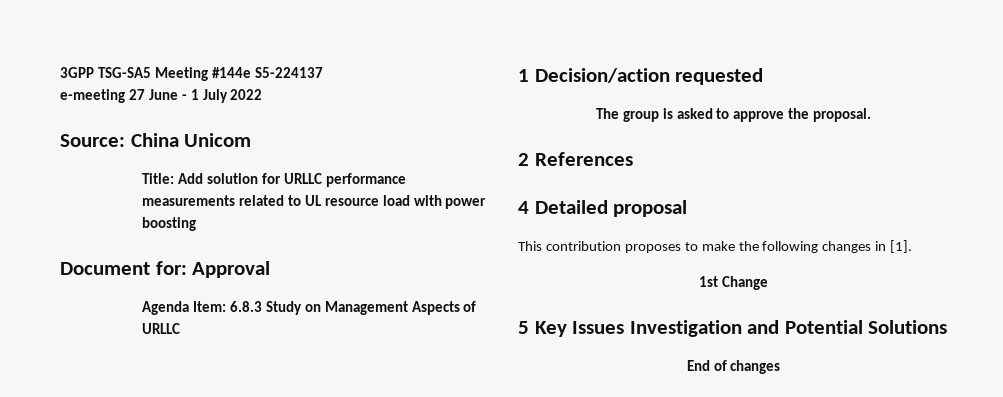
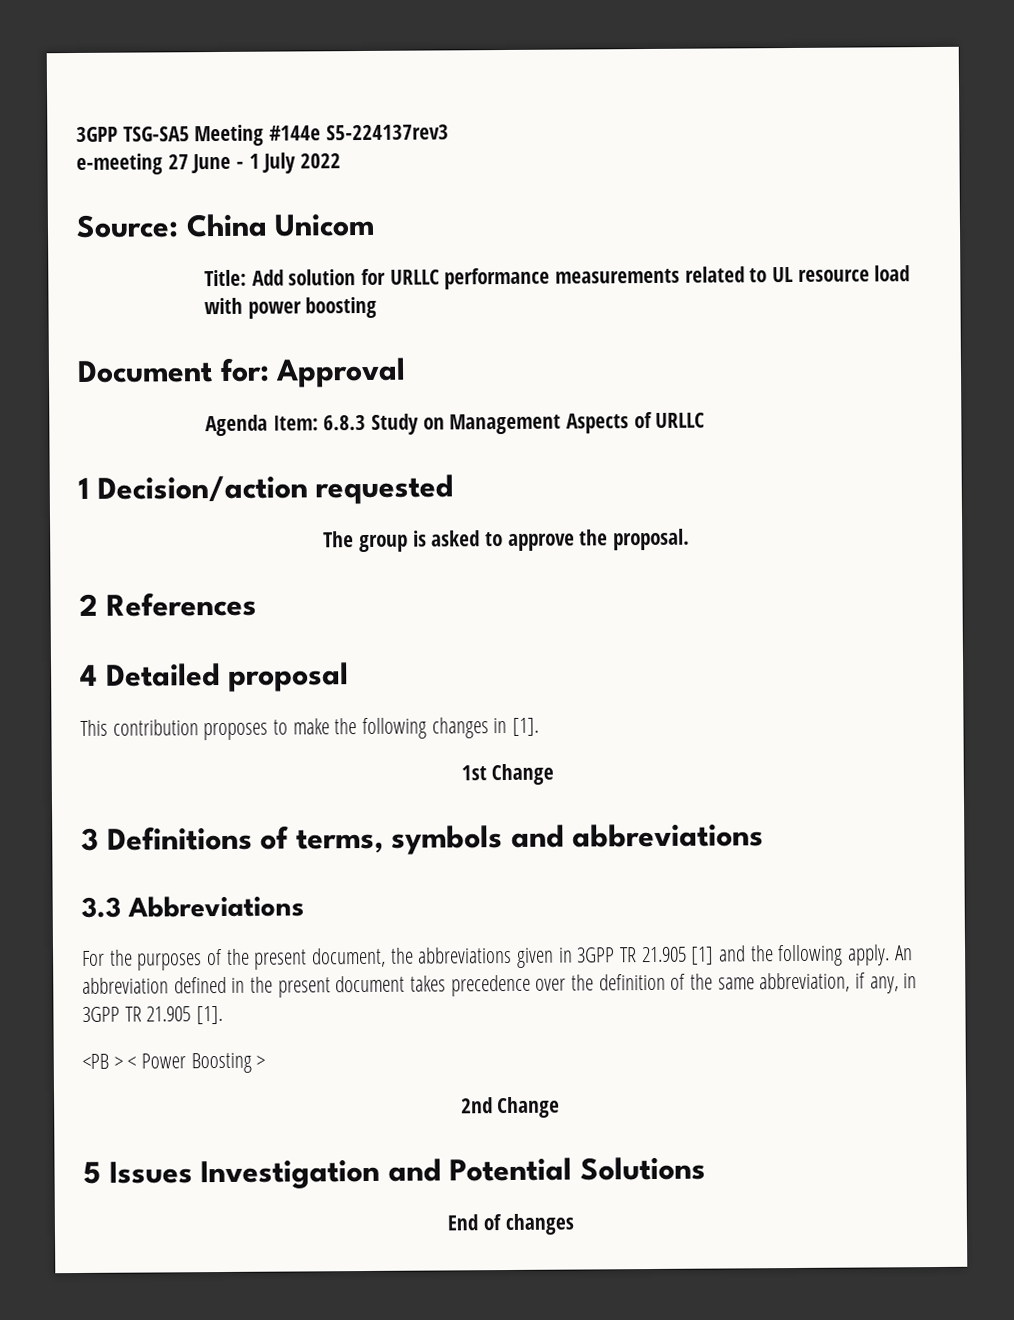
[254,67,323,78] S5-224137 -> [325,124,449,141] S5-224137rev3
(768, 283) none -> [81,823,765,855] [81,895,304,918] [82,944,913,971] [82,972,918,998] [82,1005,224,1025] [82,1052,266,1074] [460,1096,561,1119] // 3 Definitions of terms, symbols and abbreviations // 3.3 Abbreviations // For the purposes of the present document, the abbreviations given in 3GPP TR 21.905 [1] and the following apply. An abbreviation defined in the present document takes precedence over the definition of the same abbreviation, if any, in 3GPP TR 21.905 [1]. // <PB > < Power Boosting > // 2nd Change
[534,321,567,337] Key -> (101, 1172) none

